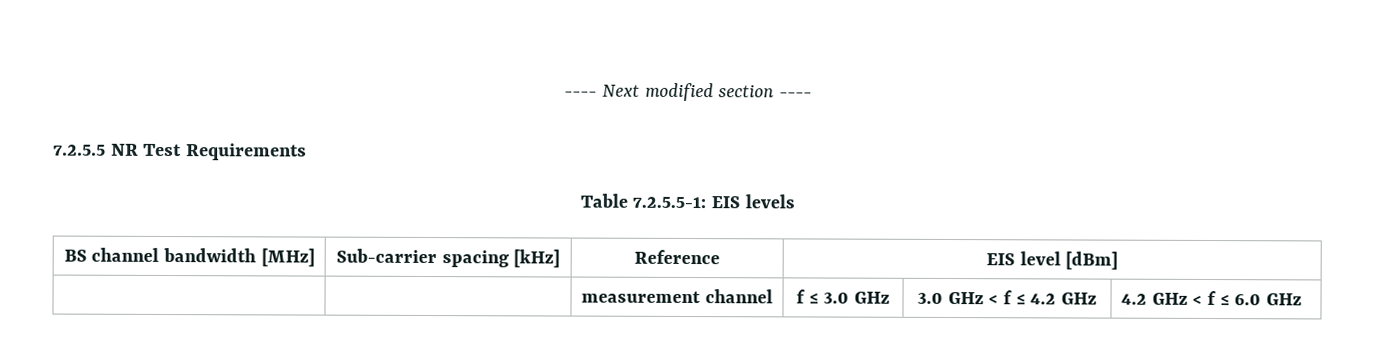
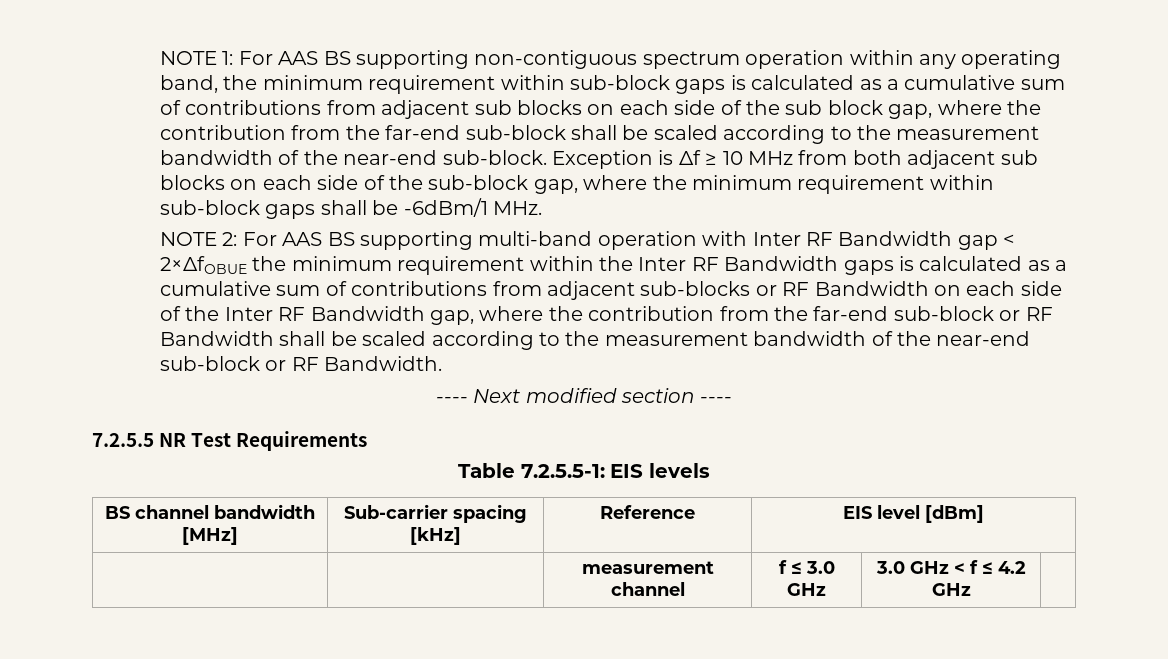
(564, 94) none -> [160,50,1062,69] [160,75,1065,94] [160,100,1042,119] [160,125,1040,144] [160,150,1038,169] [160,175,994,194] [160,198,543,219] [160,231,1016,250] [160,256,1068,275] [160,281,1062,300] [160,306,1053,325] [160,331,1031,350] [160,356,443,371] NOTE 1: For AAS BS supporting non-contiguous spectrum operation within any operating band, the minimum requirement within sub-block gaps is calculated as a cumulative sum of contributions from adjacent sub blocks on each side of the sub block gap, where the contribution from the far-end sub-block shall be scaled according to the measurement bandwidth of the near-end sub-block. Exception is Δf ≥ 10 MHz from both adjacent sub blocks on each side of the sub-block gap, where the minimum requirement within sub-block gaps shall be -6dBm/1 MHz. // NOTE 2: For AAS BS supporting multi-band operation with Inter RF Bandwidth gap < 2×ΔfOBUE the minimum requirement within the Inter RF Bandwidth gaps is calculated as a cumulative sum of contributions from adjacent sub-blocks or RF Bandwidth on each side of the Inter RF Bandwidth gap, where the contribution from the far-end sub-block or RF Bandwidth shall be scaled according to the measurement bandwidth of the near-end sub-block or RF Bandwidth. //
[1120,290,1302,306] 4.2 GHz < f ≤ 6.0 GHz -> (971, 589) none

